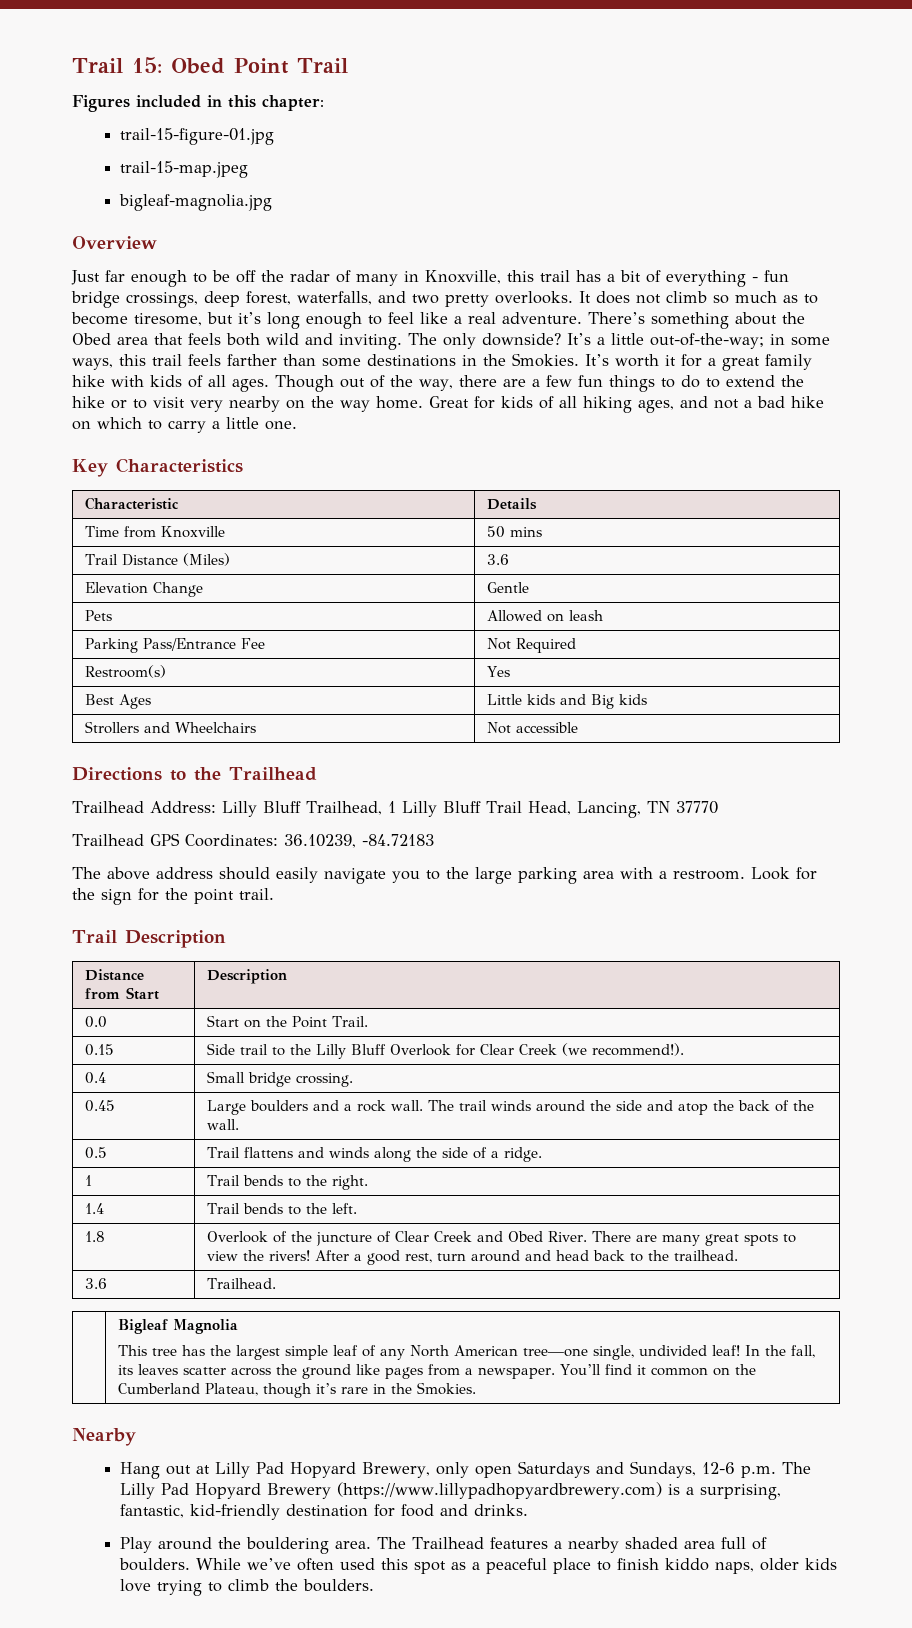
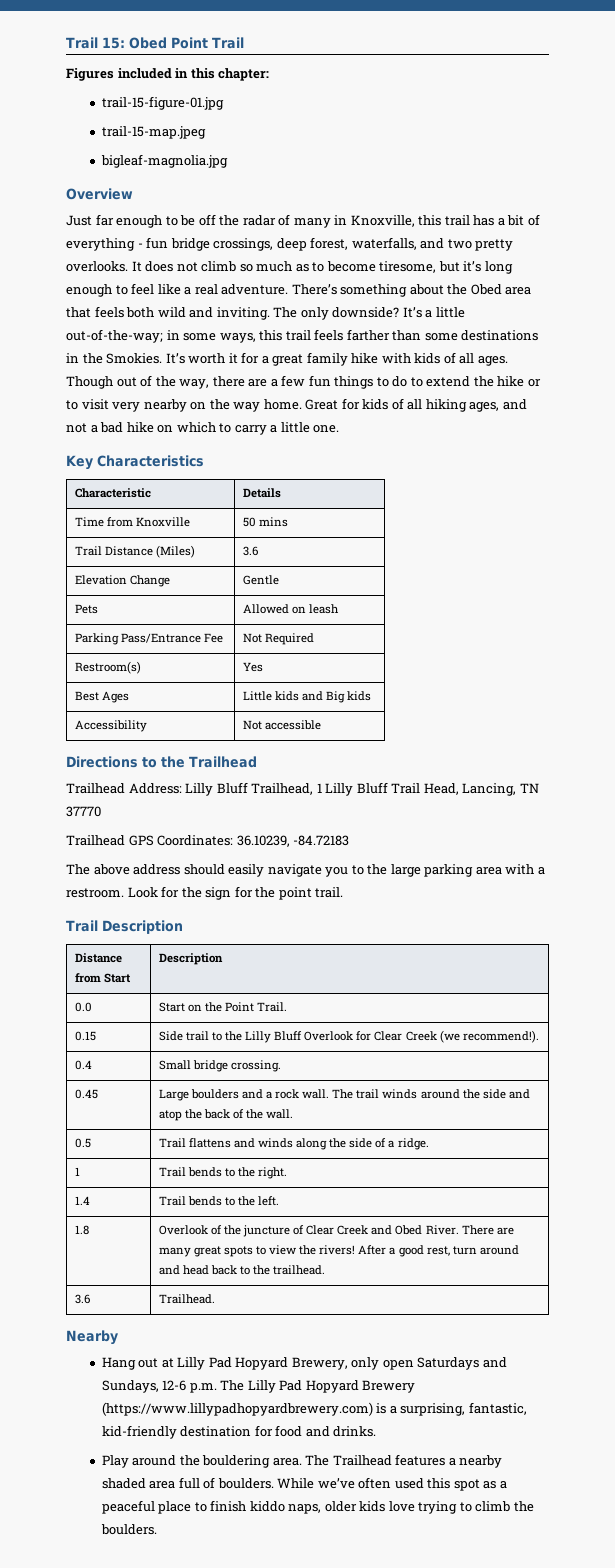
[84,721,256,734] Strollers and Wheelchairs -> [74,720,147,732] Accessibility
[117,1319,238,1334] [117,1345,815,1360] [117,1364,756,1379] [117,1382,476,1398] // | Bigleaf Magnolia // This tree has the largest simple leaf of any North American tree—one single, undivided leaf! In the fall, its leaves scatter across the ground like pages from a newspaper. You’ll find it common on the Cumberland Plateau, though it’s rare in the Smokies. -> (215, 1299) none

